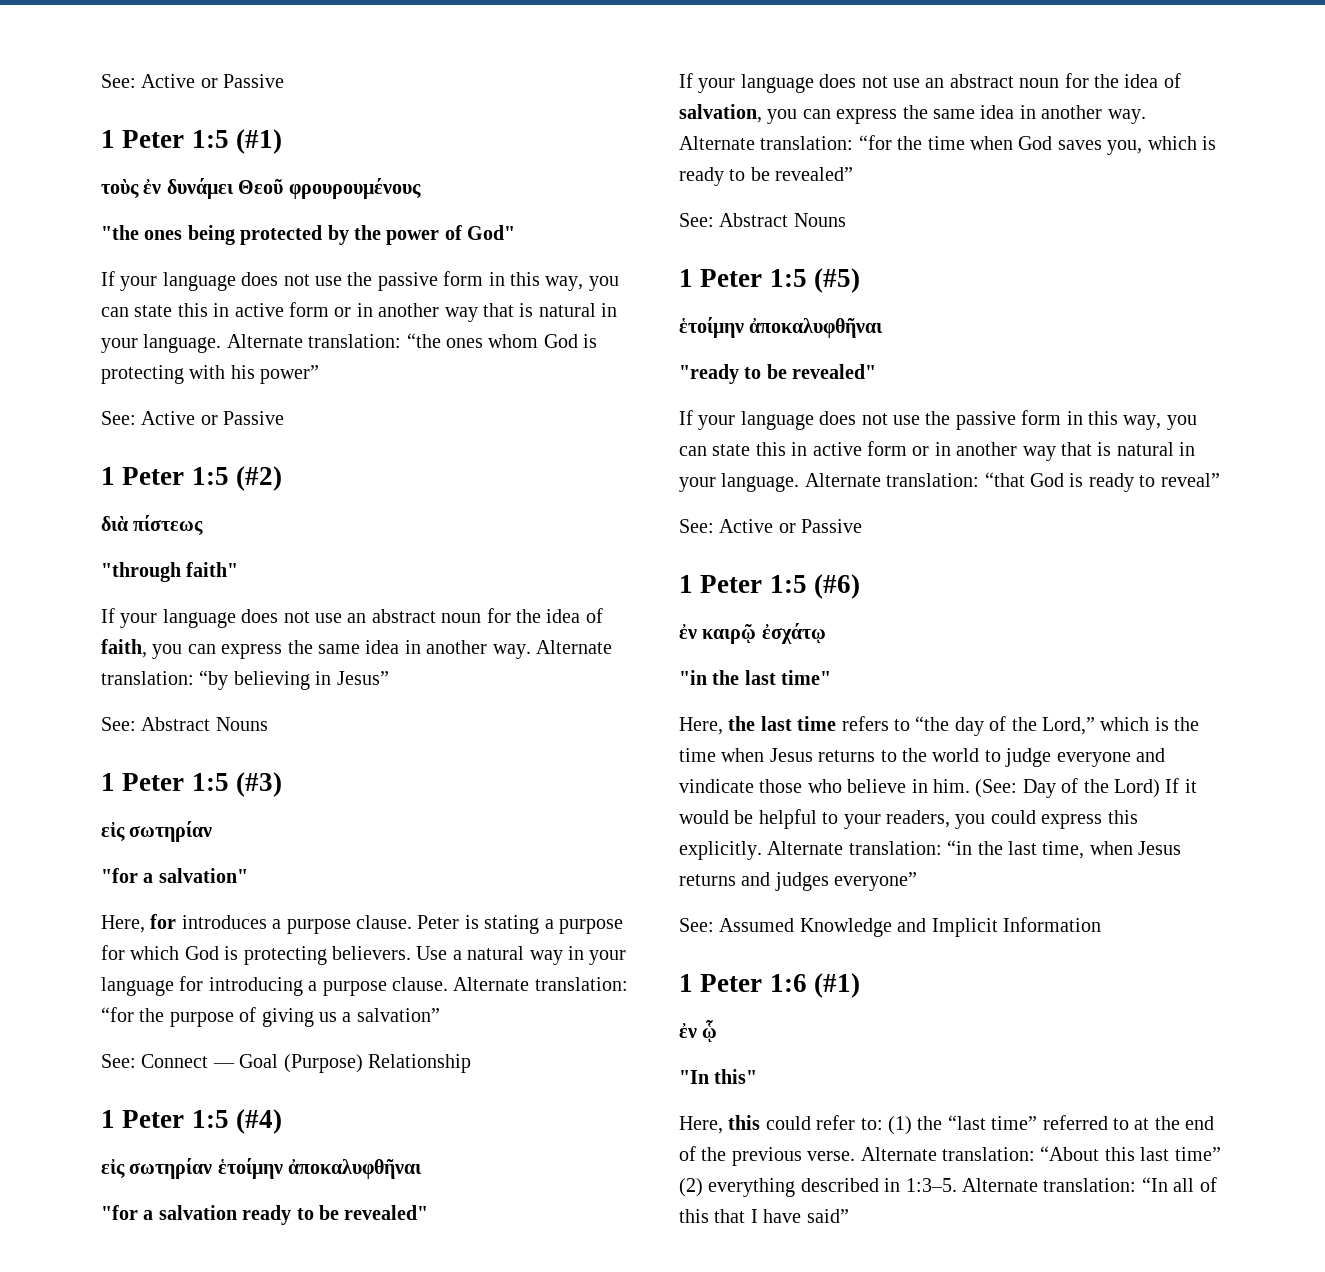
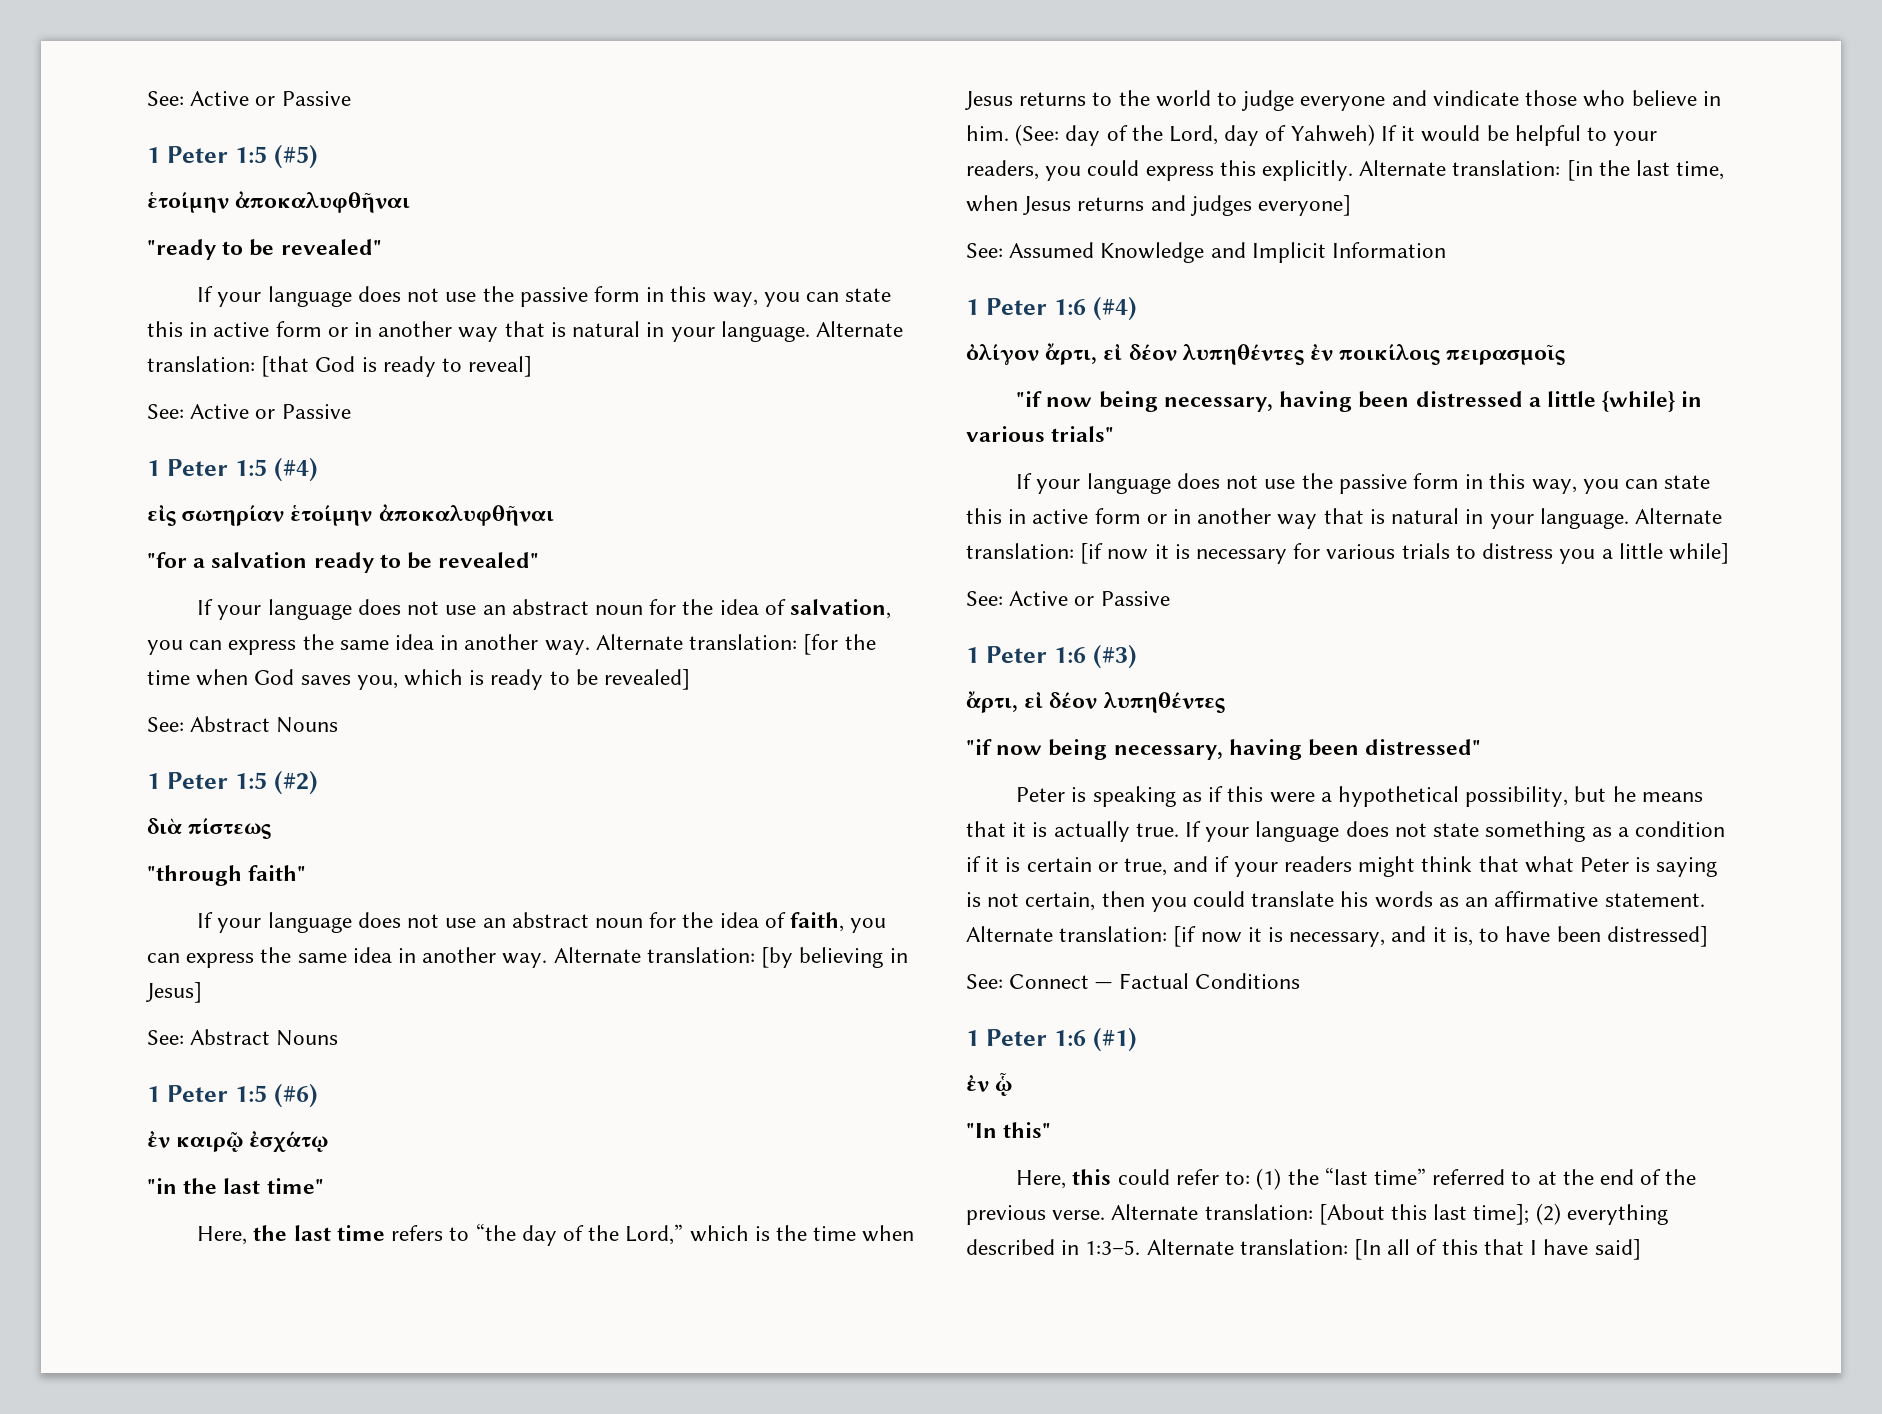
[101,74,285,88] [101,129,282,154] [101,178,421,199] [101,225,516,245] [101,271,619,291] [101,302,618,322] [101,333,598,353] [101,365,320,384] [101,411,285,425] [101,466,282,491] [101,515,204,535] [101,562,239,582] [101,608,603,628] [101,639,612,659] [101,670,389,690] [101,717,268,731] [101,772,282,797] [101,821,213,842] [101,868,248,883] [101,914,623,934] [101,945,627,965] [101,976,628,996] [101,1007,440,1027] [101,1054,471,1073] [101,1109,282,1134] [101,1158,423,1179] [101,1205,429,1225] [679,73,1181,93] [679,104,1146,124] [679,135,1216,155] [679,167,854,186] [679,213,846,227] See: Active or Passive // 1 Peter 1:5 (#1) // τοὺς ἐν δυνάμει Θεοῦ φρουρουμένους // "the ones being protected by the power of God" // If your language does not use the passive form in this way, you can state this in active form or in another way that is natural in your language. Alternate translation: “the ones whom God is protecting with his power” // See: Active or Passive // 1 Peter 1:5 (#2) // διὰ πίστεως // "through faith" // If your language does not use an abstract noun for the idea of faith, you can express the same idea in another way. Alternate translation: “by believing in Jesus” // See: Abstract Nouns // 1 Peter 1:5 (#3) // εἰς σωτηρίαν // "for a salvation" // Here, for introduces a purpose clause. Peter is stating a purpose for which God is protecting believers. Use a natural way in your language for introducing a purpose clause. Alternate translation: “for the purpose of giving us a salvation” // See: Connect — Goal (Purpose) Relationship // 1 Peter 1:5 (#4) // εἰς σωτηρίαν ἑτοίμην ἀποκαλυφθῆναι // "for a salvation ready to be revealed" // If your language does not use an abstract noun for the idea of salvation, you can express the same idea in another way. Alternate translation: “for the time when God saves you, which is ready to be revealed” // See: Abstract Nouns -> [147,91,351,106] See: Active or Passive
[984,472,1025,487] “that -> [261,356,310,377] [that
[1160,473,1220,487] [679,519,863,533] reveal” // See: Active or Passive -> [468,356,533,377] [147,404,351,419] [147,457,318,482] [147,504,554,526] [147,552,540,573] [197,599,891,620] [147,634,876,655] [147,669,691,690] [147,716,339,733] [147,770,318,795] [147,818,272,839] [147,865,307,886] [197,912,887,933] [147,947,908,968] [146,982,202,1003] [147,1029,339,1046] reveal] // See: Active or Passive // 1 Peter 1:5 (#4) // εἰς σωτηρίαν ἑτοίμην ἀποκαλυφθῆναι // "for a salvation ready to be revealed" // If your language does not use an abstract noun for the idea of salvation, you can express the same idea in another way. Alternate translation: [for the time when God saves you, which is ready to be revealed] // See: Abstract Nouns // 1 Peter 1:5 (#2) // διὰ πίστεως // "through faith" // If your language does not use an abstract noun for the idea of faith, you can express the same idea in another way. Alternate translation: [by believing in Jesus] // See: Abstract Nouns
[1022,778,1160,798] Day of the Lord) -> [1065,124,1375,146] day of the Lord, day of Yahweh)
[947,840,973,855] “in -> [1566,160,1593,181] [in
[834,872,918,891] everyone” -> [1258,195,1352,216] everyone]
(1101, 924) none -> [966,296,1137,321] [966,343,1566,365] [1016,391,1703,412] [966,426,1115,442] [1016,473,1711,494] [966,508,1722,529] [966,543,1729,564] [966,591,1170,606] [966,644,1137,669] [966,691,1225,713] [966,739,1482,760] [1016,786,1703,807] [966,821,1725,842] [966,856,1718,877] [966,891,1705,912] [966,926,1708,947] [966,973,1300,989] // 1 Peter 1:6 (#4) // ὀλίγον ἄρτι, εἰ δέον λυπηθέντες ἐν ποικίλοις πειρασμοῖς // "if now being necessary, having been distressed a little {while} in various trials" // If your language does not use the passive form in this way, you can state this in active form or in another way that is natural in your language. Alternate translation: [if now it is necessary for various trials to distress you a little while] // See: Active or Passive // 1 Peter 1:6 (#3) // ἄρτι, εἰ δέον λυπηθέντες // "if now being necessary, having been distressed" // Peter is speaking as if this were a hypothetical possibility, but he means that it is actually true. If your language does not state something as a condition if it is certain or true, and if your readers might think that what Peter is saying is not certain, then you could translate his words as an affirmative statement. Alternate translation: [if now it is necessary, and it is, to have been distressed] // See: Connect — Factual Conditions
[1040,1146,1100,1161] “About -> [1318,1204,1385,1225] [About
[1174,1147,1221,1161] time” -> [1473,1204,1530,1225] time];
[1141,1177,1168,1192] “In -> [1354,1239,1382,1260] [In
[806,1209,849,1223] said” -> [1594,1239,1641,1260] said]

